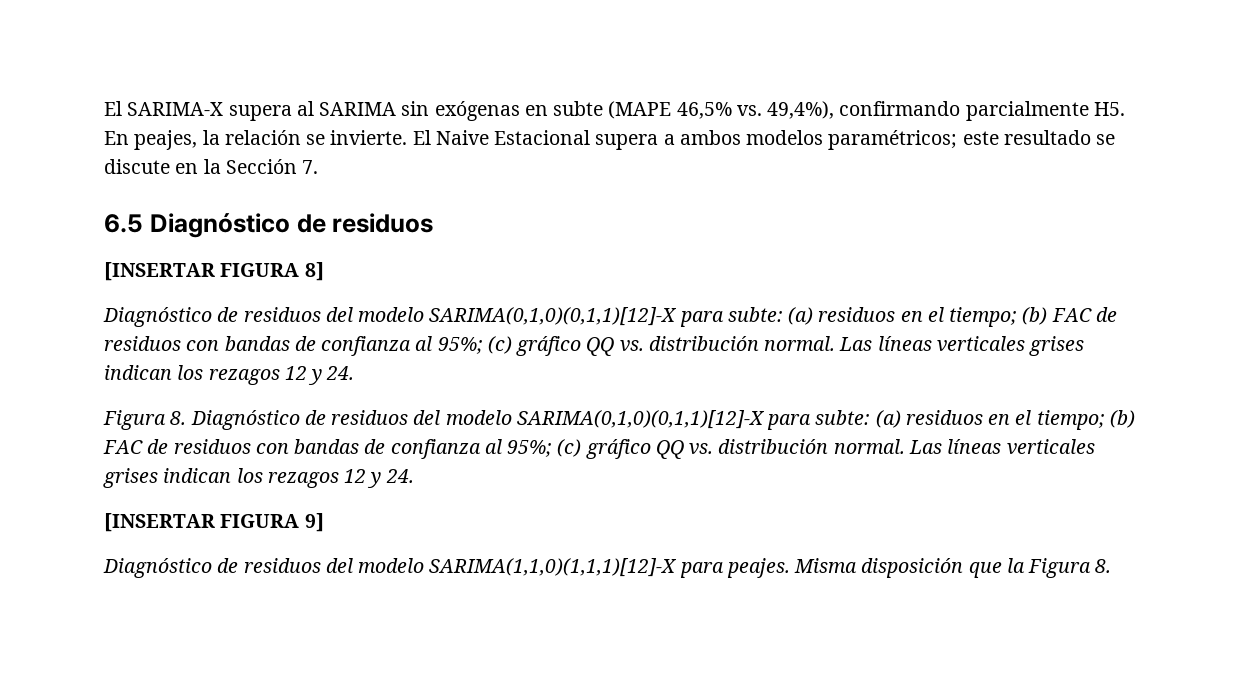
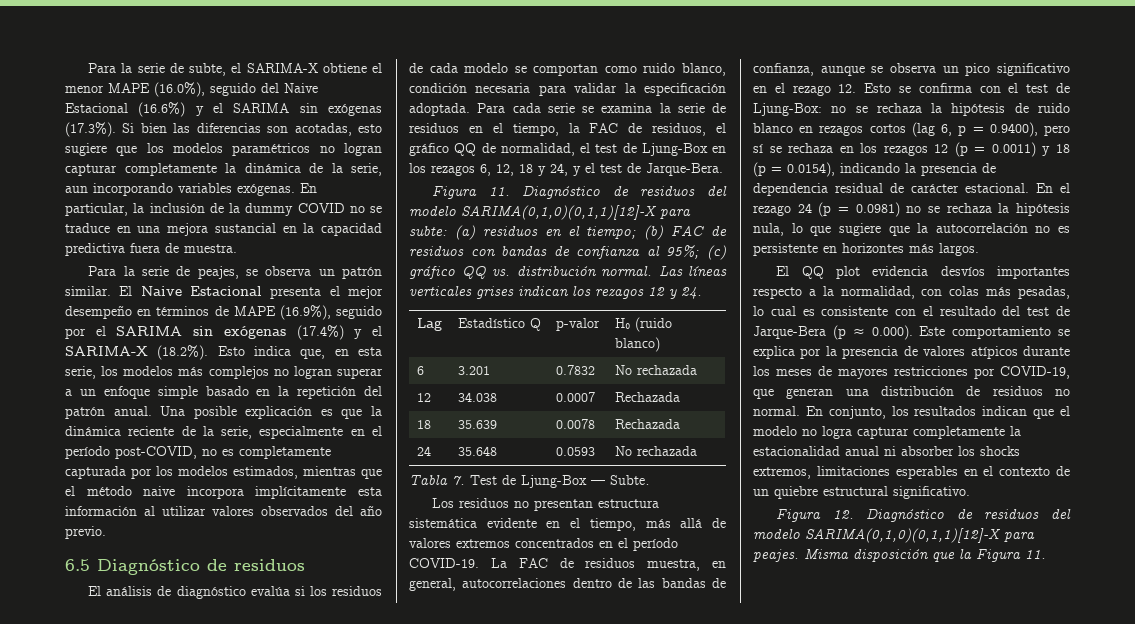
[104,101,1125,121] [104,130,1116,150] [104,159,319,174] [104,213,434,238] [104,262,324,281] El SARIMA-X supera al SARIMA sin exógenas en subte (MAPE 46,5% vs. 49,4%), confirmando parcialmente H5. En peajes, la relación se invierte. El Naive Estacional supera a ambos modelos paramétricos; este resultado se discute en la Sección 7. // 6.5 Diagnóstico de residuos // [INSERTAR FIGURA 8] // -> [88,63,382,76] [65,82,318,97] [65,102,382,117] [65,122,382,137] [65,143,382,156] [65,163,382,176] [65,183,317,196] [65,203,382,216] [65,223,382,236] [65,243,237,256] [88,266,382,279] [65,286,383,299] [65,305,382,320] [65,325,382,340] [65,345,382,360] [65,366,384,379] [65,386,382,399] [65,406,382,419] [65,426,382,439] [65,446,331,459] [65,466,382,479] [65,486,382,499] [65,505,382,516] [65,526,106,539] [65,559,305,575] [88,586,382,599] [409,63,726,76] [409,83,726,96] [409,103,726,116] [409,123,726,136] [409,143,726,156] [409,163,723,176] [432,186,510,199] Para la serie de subte, el SARIMA-X obtiene el menor MAPE (16.0%), seguido del Naive Estacional (16.6%) y el SARIMA sin exógenas (17.3%). Si bien las diferencias son acotadas, esto sugiere que los modelos paramétricos no logran capturar completamente la dinámica de la serie, aun incorporando variables exógenas. En particular, la inclusión de la dummy COVID no se traduce en una mejora sustancial en la capacidad predictiva fuera de muestra. // Para la serie de peajes, se observa un patrón similar. El Naive Estacional presenta el mejor desempeño en términos de MAPE (16.9%), seguido por el SARIMA sin exógenas (17.4%) y el SARIMA-X (18.2%). Esto indica que, en esta serie, los modelos más complejos no logran superar a un enfoque simple basado en la repetición del patrón anual. Una posible explicación es que la dinámica reciente de la serie, especialmente en el período post-COVID, no es completamente capturada por los modelos estimados, mientras que el método naive incorpora implícitamente esta información al utilizar valores observados del año previo. // 6.5 Diagnóstico de residuos // El análisis de diagnóstico evalúa si los residuos de cada modelo se comportan como ruido blanco, condición necesaria para validar la especificación adoptada. Para cada serie se examina la serie de residuos en el tiempo, la FAC de residuos, el gráfico QQ de normalidad, el test de Ljung-Box en los rezagos 6, 12, 18 y 24, y el test de Jarque-Bera. // Figura 11.
[103,410,1135,430] [103,439,1095,459] [103,468,414,488] [104,513,324,532] [103,558,724,578] // Figura 8. Diagnóstico de residuos del modelo SARIMA(0,1,0)(0,1,1)[12]-X para subte: (a) residuos en el tiempo; (b) FAC de residuos con bandas de confianza al 95%; (c) gráfico QQ vs. distribución normal. Las líneas verticales grises indican los rezagos 12 y 24. // [INSERTAR FIGURA 9] // Diagnóstico de residuos del modelo SARIMA(1,1,0)(1,1,1)[12]-X para -> [416,318,442,331] [457,318,541,331] [555,318,600,331] [614,317,672,332] [614,337,660,352] [416,366,424,375] [457,366,490,375] [555,365,595,375] [614,365,697,375] [416,393,431,402] [457,392,497,402] [555,392,595,402] [614,392,680,402] [416,420,431,429] [457,420,497,429] [555,419,595,429] [614,419,680,429] [416,446,431,456] [457,446,497,456] [555,447,595,456] [614,446,697,456] [409,475,650,488] [432,498,660,511] [409,518,726,531] [409,538,678,551] [409,558,726,571] [409,578,726,591] [753,63,1070,76] [753,83,1070,96] [753,103,1070,116] [753,122,1070,137] [753,142,1070,157] [753,162,996,177] [753,183,1070,196] [753,202,1070,217] [753,223,1070,236] [753,243,979,256] [776,266,1070,279] [753,286,1070,299] [753,306,1070,316] [753,325,1070,340] [753,346,1070,359] [753,366,1070,379] [753,386,1070,399] [753,406,1070,419] [753,426,1021,439] [753,446,1020,456] [753,466,1070,479] [753,486,970,499] [776,508,1071,522] [753,528,1035,543] // Lag | Estadístico Q | p-valor | H₀ (ruido blanco) // 6 | 3.201 | 0.7832 | No rechazada // 12 | 34.038 | 0.0007 | Rechazada // 18 | 35.639 | 0.0078 | Rechazada // 24 | 35.648 | 0.0593 | No rechazada // Tabla 7. Test de Ljung-Box — Subte. // Los residuos no presentan estructura sistemática evidente en el tiempo, más allá de valores extremos concentrados en el período COVID-19. La FAC de residuos muestra, en general, autocorrelaciones dentro de las bandas de confianza, aunque se observa un pico significativo en el rezago 12. Esto se confirma con el test de Ljung-Box: no se rechaza la hipótesis de ruido blanco en rezagos cortos (lag 6, p = 0.9400), pero sí se rechaza en los rezagos 12 (p = 0.0011) y 18 (p = 0.0154), indicando la presencia de dependencia residual de carácter estacional. En el rezago 24 (p = 0.0981) no se rechaza la hipótesis nula, lo que sugiere que la autocorrelación no es persistente en horizontes más largos. // El QQ plot evidencia desvíos importantes respecto a la normalidad, con colas más pesadas, lo cual es consistente con el resultado del test de Jarque-Bera (p ≈ 0.000). Este comportamiento se explica por la presencia de valores atípicos durante los meses de mayores restricciones por COVID-19, que generan una distribución de residuos no normal. En conjunto, los resultados indican que el modelo no logra capturar completamente la estacionalidad anual ni absorber los shocks extremos, limitaciones esperables en el contexto de un quiebre estructural significativo. // Figura 12. Diagnóstico de residuos del modelo SARIMA(0,1,0)(0,1,1)[12]-X para
[1095,559,1112,573] 8. -> [1025,550,1046,559] 11.

